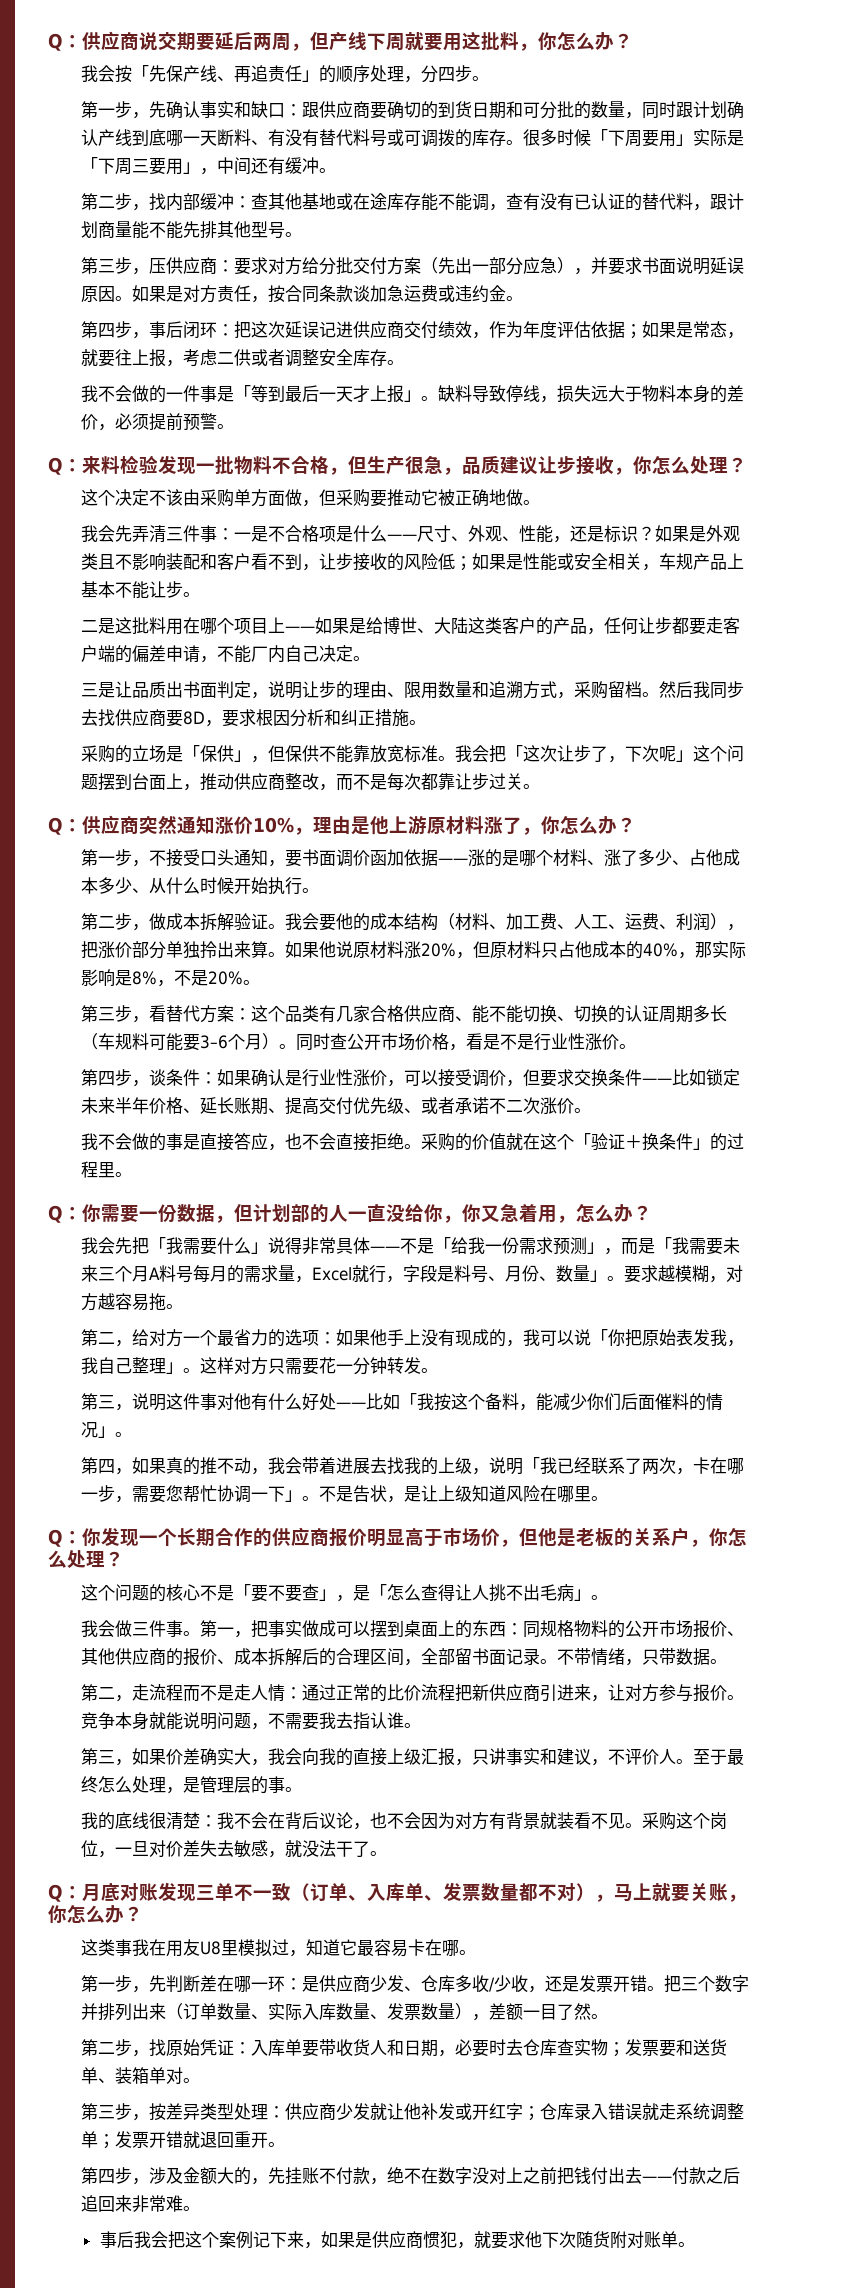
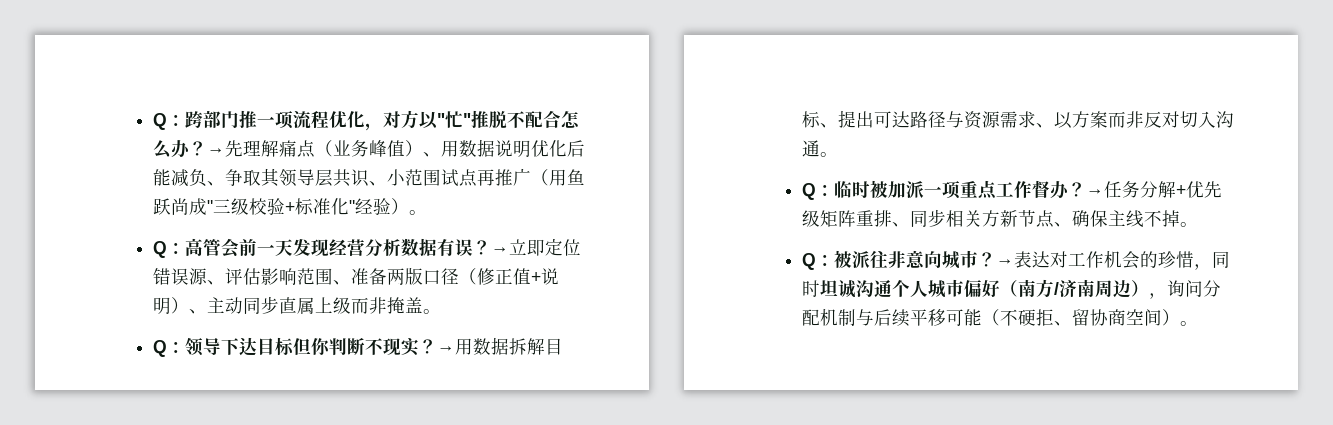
[48,31,633,51] [80,65,489,83] [80,101,744,119] [80,129,744,147] [80,157,336,175] [80,193,744,211] [80,221,302,239] [80,257,744,275] [80,285,523,303] [80,321,744,339] [80,349,404,367] [80,385,744,403] [80,413,234,431] [48,455,747,475] [80,489,540,507] [80,525,740,543] [80,553,744,571] [80,581,200,599] [80,617,740,635] [80,645,370,663] [80,681,744,699] [80,709,426,727] [80,745,744,763] [80,773,540,791] [48,815,636,835] [80,849,740,867] [80,877,319,895] [80,913,744,931] [80,941,746,959] [80,969,260,987] [80,1005,727,1023] [80,1033,636,1051] [80,1069,740,1087] [80,1097,591,1115] [80,1132,744,1151] [80,1161,132,1178] [48,1203,652,1223] [80,1237,740,1255] [80,1265,743,1283] [80,1293,183,1311] [80,1329,744,1347] [80,1357,438,1375] [80,1393,723,1411] [80,1422,132,1438] [80,1457,744,1475] [80,1485,608,1503] [48,1527,747,1547] [48,1550,124,1568] [80,1584,608,1602] [80,1620,744,1638] [80,1648,727,1666] [80,1684,744,1702] [80,1712,421,1730] [80,1748,744,1766] [80,1776,302,1794] [80,1812,727,1830] [80,1840,387,1858] [48,1882,747,1902] [48,1905,143,1923] [80,1939,476,1957] [80,1975,749,1993] [80,2003,608,2021] [80,2039,727,2057] [80,2067,200,2084] [80,2103,744,2121] [80,2131,285,2149] [80,2167,740,2185] [80,2195,200,2212] [99,2231,678,2249] Q：供应商说交期要延后两周，但产线下周就要用这批料，你怎么办？ // 我会按「先保产线、再追责任」的顺序处理，分四步。 // 第一步，先确认事实和缺口：跟供应商要确切的到货日期和可分批的数量，同时跟计划确认产线到底哪一天断料、有没有替代料号或可调拨的库存。很多时候「下周要用」实际是「下周三要用」，中间还有缓冲。 // 第二步，找内部缓冲：查其他基地或在途库存能不能调，查有没有已认证的替代料，跟计划商量能不能先排其他型号。 // 第三步，压供应商：要求对方给分批交付方案（先出一部分应急），并要求书面说明延误原因。如果是对方责任，按合同条款谈加急运费或违约金。 // 第四步，事后闭环：把这次延误记进供应商交付绩效，作为年度评估依据；如果是常态，就要往上报，考虑二供或者调整安全库存。 // 我不会做的一件事是「等到最后一天才上报」。缺料导致停线，损失远大于物料本身的差价，必须提前预警。 // Q：来料检验发现一批物料不合格，但生产很急，品质建议让步接收，你怎么处理？ // 这个决定不该由采购单方面做，但采购要推动它被正确地做。 // 我会先弄清三件事：一是不合格项是什么——尺寸、外观、性能，还是标识？如果是外观类且不影响装配和客户看不到，让步接收的风险低；如果是性能或安全相关，车规产品上基本不能让步。 // 二是这批料用在哪个项目上——如果是给博世、大陆这类客户的产品，任何让步都要走客户端的偏差申请，不能厂内自己决定。 // 三是让品质出书面判定，说明让步的理由、限用数量和追溯方式，采购留档。然后我同步去找供应商要8D，要求根因分析和纠正措施。 // 采购的立场是「保供」，但保供不能靠放宽标准。我会把「这次让步了，下次呢」这个问题摆到台面上，推动供应商整改，而不是每次都靠让步过关。 // Q：供应商突然通知涨价10%，理由是他上游原材料涨了，你怎么办？ // 第一步，不接受口头通知，要书面调价函加依据——涨的是哪个材料、涨了多少、占他成本多少、从什么时候开始执行。 // 第二步，做成本拆解验证。我会要他的成本结构（材料、加工费、人工、运费、利润），把涨价部分单独拎出来算。如果他说原材料涨20%，但原材料只占他成本的40%，那实际影响是8%，不是20%。 // 第三步，看替代方案：这个品类有几家合格供应商、能不能切换、切换的认证周期多长（车规料可能要3–6个月）。同时查公开市场价格，看是不是行业性涨价。 // 第四步，谈条件：如果确认是行业性涨价，可以接受调价，但要求交换条件——比如锁定未来半年价格、延长账期、提高交付优先级、或者承诺不二次涨价。 // 我不会做的事是直接答应，也不会直接拒绝。采购的价值就在这个「验证＋换条件」的过程里。 // Q：你需要一份数据，但计划部的人一直没给你，你又急着用，怎么办？ // 我会先把「我需要什么」说得非常具体——不是「给我一份需求预测」，而是「我需要未来三个月A料号每月的需求量，Excel就行，字段是料号、月份、数量」。要求越模糊，对方越容易拖。 // 第二，给对方一个最省力的选项：如果他手上没有现成的，我可以说「你把原始表发我，我自己整理」。这样对方只需要花一分钟转发。 // 第三，说明这件事对他有什么好处——比如「我按这个备料，能减少你们后面催料的情况」。 // 第四，如果真的推不动，我会带着进展去找我的上级，说明「我已经联系了两次，卡在哪一步，需要您帮忙协调一下」。不是告状，是让上级知道风险在哪里。 // Q：你发现一个长期合作的供应商报价明显高于市场价，但他是老板的关系户，你怎么处理？ // 这个问题的核心不是「要不要查」，是「怎么查得让人挑不出毛病」。 // 我会做三件事。第一，把事实做成可以摆到桌面上的东西：同规格物料的公开市场报价、其他供应商的报价、成本拆解后的合理区间，全部留书面记录。不带情绪，只带数据。 // 第二，走流程而不是走人情：通过正常的比价流程把新供应商引进来，让对方参与报价。竞争本身就能说明问题，不需要我去指认谁。 // 第三，如果价差确实大，我会向我的直接上级汇报，只讲事实和建议，不评价人。至于最终怎么处理，是管理层的事。 // 我的底线很清楚：我不会在背后议论，也不会因为对方有背景就装看不见。采购这个岗位，一旦对价差失去敏感，就没法干了。 // Q：月底对账发现三单不一致（订单、入库单、发票数量都不对），马上就要关账，你怎么办？ // 这类事我在用友U8里模拟过，知道它最容易卡在哪。 // 第一步，先判断差在哪一环：是供应商少发、仓库多收/少收，还是发票开错。把三个数字并排列出来（订单数量、实际入库数量、发票数量），差额一目了然。 // 第二步，找原始凭证：入库单要带收货人和日期，必要时去仓库查实物；发票要和送货单、装箱单对。 // 第三步，按差异类型处理：供应商少发就让他补发或开红字；仓库录入错误就走系统调整单；发票开错就退回重开。 // 第四步，涉及金额大的，先挂账不付款，绝不在数字没对上之前把钱付出去——付款之后追回来非常难。 // 事后我会把这个案例记下来，如果是供应商惯犯，就要求他下次随货附对账单 -> [152,110,580,131] [152,139,585,158] [152,168,585,187] [152,198,427,215] [152,238,581,258] [152,267,559,285] [152,296,441,315] [152,337,563,357] [801,110,1234,129] [801,140,838,157] [801,180,1222,200] [801,209,1198,228] [801,250,1230,270] [801,279,1221,299] [801,308,1180,327] Q：跨部门推一项流程优化，对方以"忙"推脱不配合怎么办？→先理解痛点（业务峰值）、用数据说明优化后能减负、争取其领导层共识、小范围试点再推广（用鱼跃尚成"三级校验+标准化"经验）。 // Q：高管会前一天发现经营分析数据有误？→立即定位错误源、评估影响范围、准备两版口径（修正值+说明）、主动同步直属上级而非掩盖。 // Q：领导下达目标但你判断不现实？→用数据拆解目标、提出可达路径与资源需求、以方案而非反对切入沟通。 // Q：临时被加派一项重点工作督办？→任务分解+优先级矩阵重排、同步相关方新节点、确保主线不掉。 // Q：被派往非意向城市？→表达对工作机会的珍惜，同时坦诚沟通个人城市偏好（南方/济南周边），询问分配机制与后续平移可能（不硬拒、留协商空间）

